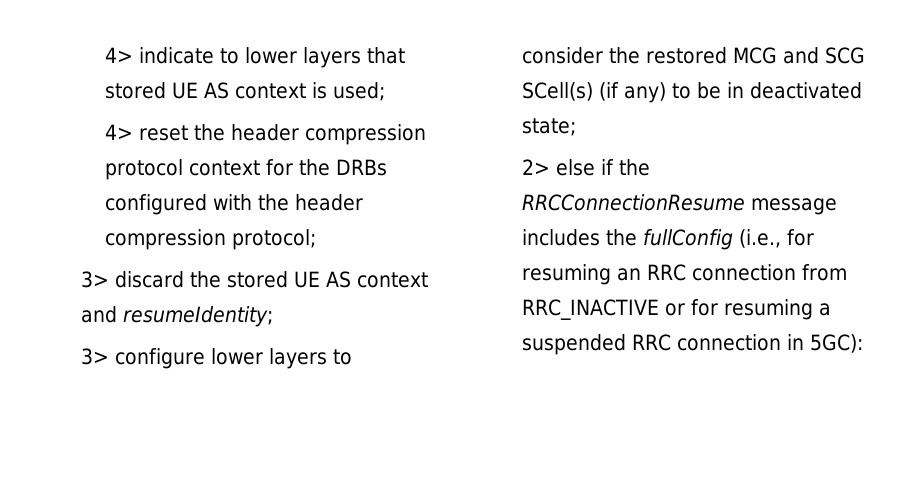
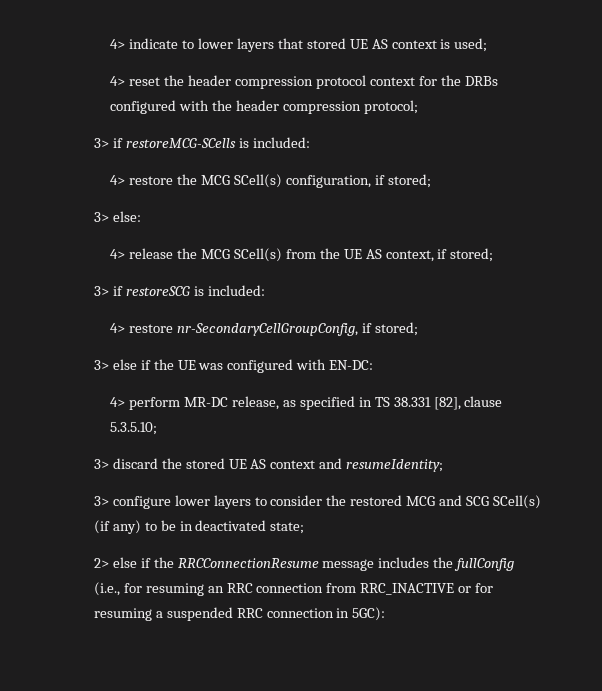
(317, 239) none -> [93,137,310,148] [110,174,431,188] [93,211,141,222] [110,248,494,262] [93,285,265,296] [110,322,418,336] [93,359,374,373] [110,396,503,410] [110,422,158,435] // 3> if restoreMCG-SCells is included: // 4> restore the MCG SCell(s) configuration, if stored; // 3> else: // 4> release the MCG SCell(s) from the UE AS context, if stored; // 3> if restoreSCG is included: // 4> restore nr-SecondaryCellGroupConfig, if stored; // 3> else if the UE was configured with EN-DC: // 4> perform MR-DC release, as specified in TS 38.331 [82], clause 5.3.5.10;

